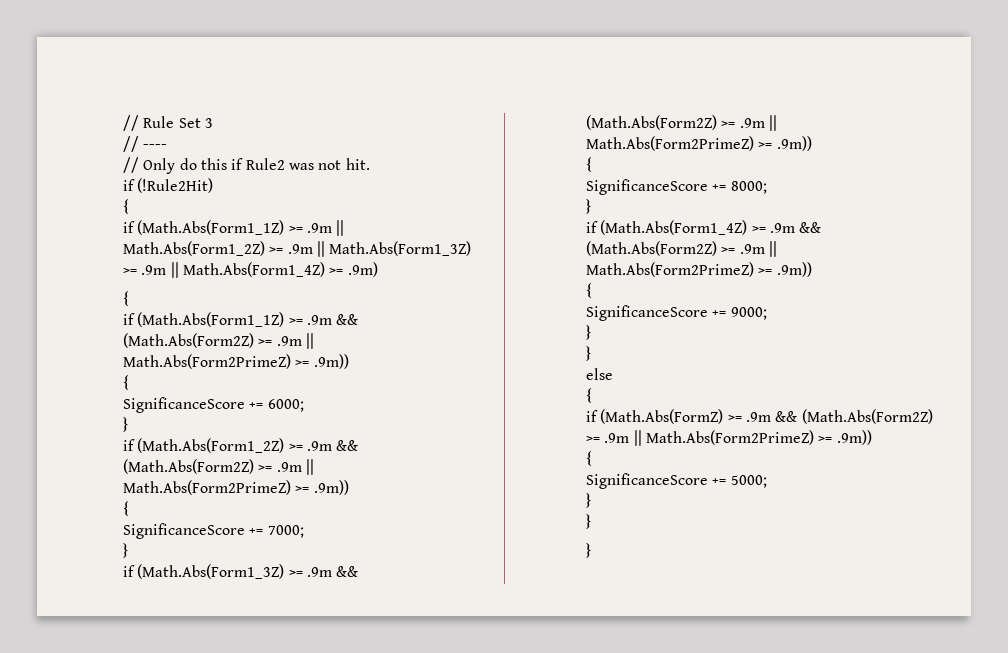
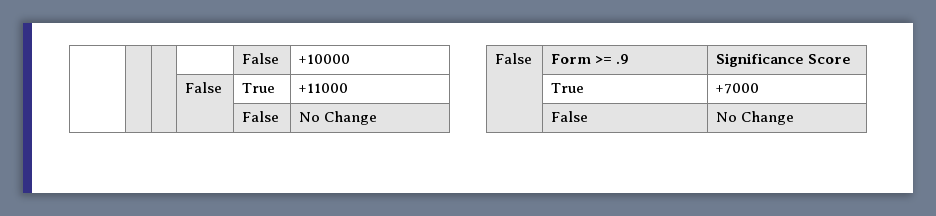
[123,115,213,131] [123,136,168,152] [123,157,370,174] [123,178,214,193] [123,199,130,214] [123,220,345,236] [123,241,472,257] [123,262,378,278] [123,291,130,306] [123,312,359,327] [123,333,314,349] [123,354,349,369] [123,375,130,390] [123,397,304,413] [123,417,129,432] [123,438,359,453] [123,459,314,475] [123,480,349,495] [123,501,130,516] [123,523,304,539] [123,543,129,558] [123,564,359,579] [586,115,777,131] [586,136,812,151] [586,157,593,172] [586,179,767,195] [586,199,592,214] [586,220,822,235] [586,241,777,257] [586,262,812,277] [586,283,593,298] [586,305,767,321] [586,325,592,340] [586,346,592,361] [586,368,614,380] [586,388,593,403] [586,409,933,424] [586,430,872,446] [586,451,593,466] [586,473,767,489] [586,493,592,508] [586,514,592,529] [586,543,592,558] // Rule Set 3 // // ---- // // Only do this if Rule2 was not hit. // if (!Rule2Hit) // { // if (Math.Abs(Form1_1Z) >= .9m || Math.Abs(Form1_2Z) >= .9m || Math.Abs(Form1_3Z) >= .9m || Math.Abs(Form1_4Z) >= .9m) // { // if (Math.Abs(Form1_1Z) >= .9m && (Math.Abs(Form2Z) >= .9m || Math.Abs(Form2PrimeZ) >= .9m)) // { // SignificanceScore += 6000; // } // if (Math.Abs(Form1_2Z) >= .9m && (Math.Abs(Form2Z) >= .9m || Math.Abs(Form2PrimeZ) >= .9m)) // { // SignificanceScore += 7000; // } // if (Math.Abs(Form1_3Z) >= .9m && (Math.Abs(Form2Z) >= .9m || Math.Abs(Form2PrimeZ) >= .9m)) // { // SignificanceScore += 8000; // } // if (Math.Abs(Form1_4Z) >= .9m && (Math.Abs(Form2Z) >= .9m || Math.Abs(Form2PrimeZ) >= .9m)) // { // SignificanceScore += 9000; // } // } // else // { // if (Math.Abs(FormZ) >= .9m && (Math.Abs(Form2Z) >= .9m || Math.Abs(Form2PrimeZ) >= .9m)) // { // SignificanceScore += 5000; // } // } // } -> [241,53,279,64] [298,54,350,64] [184,82,222,93] [241,83,275,93] [298,83,348,93] [241,111,279,122] [298,111,377,125] [494,53,532,64] [550,54,629,64] [715,53,851,67] [550,83,584,93] [715,83,759,94] [550,111,588,122] [715,111,794,125] | | | | False | +10000 // | | | False | True | +11000 // | | | | False | No Change // False | Form >= .9 | Significance Score // | True | +7000 // | False | No Change

